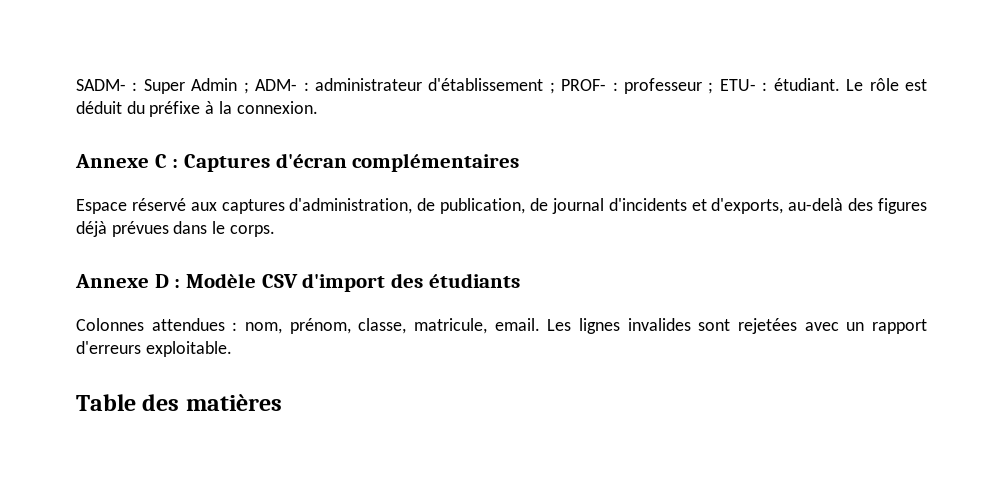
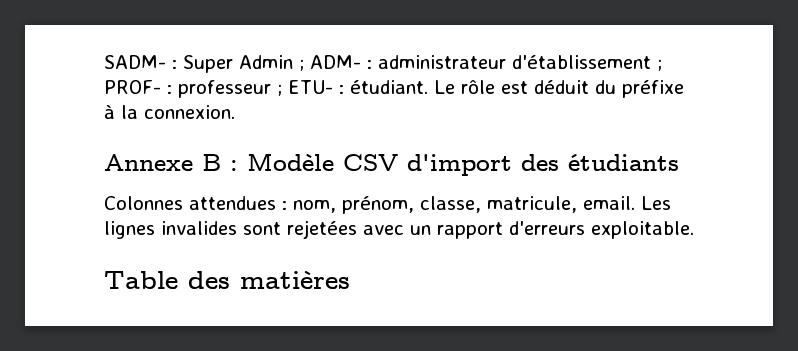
[154,153,520,172] [76,198,928,214] [76,221,275,237] [75,274,169,288] C : Captures d'écran complémentaires // Espace réservé aux captures d'administration, de publication, de journal d'incidents et d'exports, au-delà des figures déjà prévues dans le corps. // Annexe D -> [202,154,221,171] B

